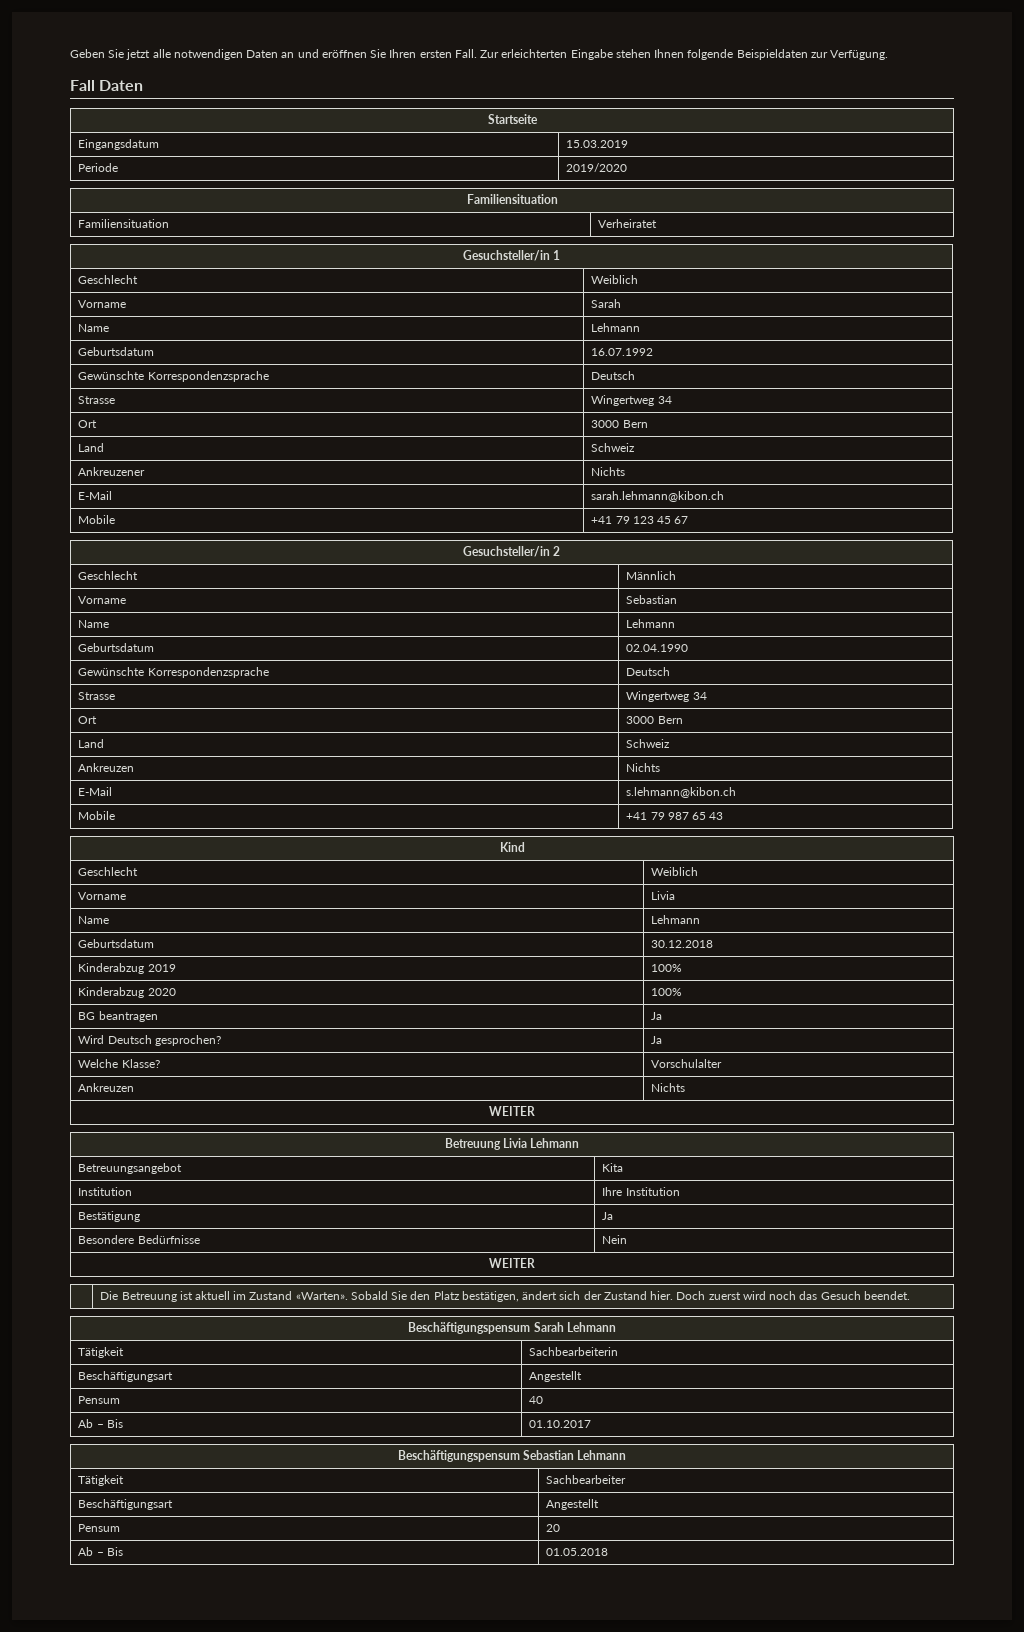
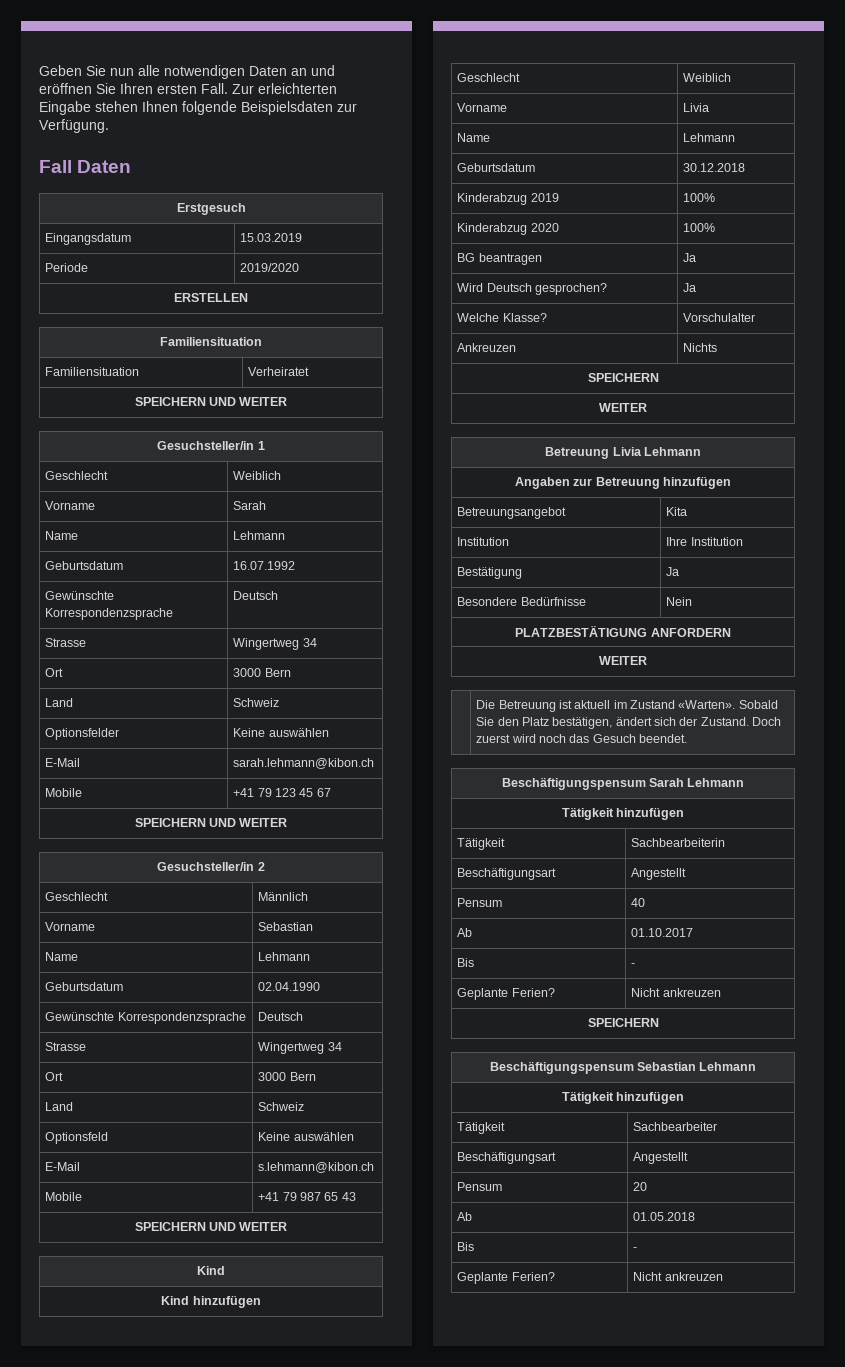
[126,49,151,60] jetzt -> [110,68,134,76] nun
[736,49,808,60] Beispieldaten -> [241,101,333,115] Beispielsdaten
[487,114,538,124] Startseite -> [176,203,246,215] Erstgesuch
(628, 167) none -> [174,293,248,302] // ERSTELLEN
(658, 223) none -> [134,397,288,406] // SPEICHERN UND WEITER
[78,467,146,476] [591,467,626,476] Ankreuzener | Nichts -> [45,728,120,740] [233,728,329,737] Optionsfelder | Keine auswählen
(689, 520) none -> [134,818,288,827] // SPEICHERN UND WEITER
[78,763,135,772] [626,763,661,772] Ankreuzen | Nichts -> [45,1132,109,1144] [258,1132,354,1141] Optionsfeld | Keine auswählen
[499,842,525,852] // Kind -> [134,1222,288,1231] [197,1266,225,1275] [161,1295,261,1308] // SPEICHERN UND WEITER // Kind // Kind hinzufügen
(686, 1087) none -> [587,373,659,382] // SPEICHERN
(580, 1143) none -> [514,476,732,489] // Angaben zur Betreuung hinzufügen
(628, 1239) none -> [515,625,731,637] // PLATZBESTÄTIGUNG ANFORDERN
[603,1291,674,1300] Zustand hier. -> [700,717,749,726] Zustand.
(616, 1327) none -> [561,807,685,820] // Tätigkeit hinzufügen
[96,1419,123,1428] [529,1420,592,1428] – Bis | 01.10.2017 -> [631,928,694,937] [457,958,475,967] [631,963,636,967] [457,988,555,1000] [631,988,721,997] [587,1018,659,1027] | 01.10.2017 // Bis | - // Geplante Ferien? | Nicht ankreuzen // SPEICHERN
(627, 1455) none -> [561,1091,685,1104] // Tätigkeit hinzufügen
[96,1547,123,1556] [546,1548,609,1556] – Bis | 01.05.2018 -> [633,1212,696,1221] [457,1242,475,1251] [633,1247,638,1251] [457,1272,555,1284] [633,1272,723,1281] | 01.05.2018 // Bis | - // Geplante Ferien? | Nicht ankreuzen

